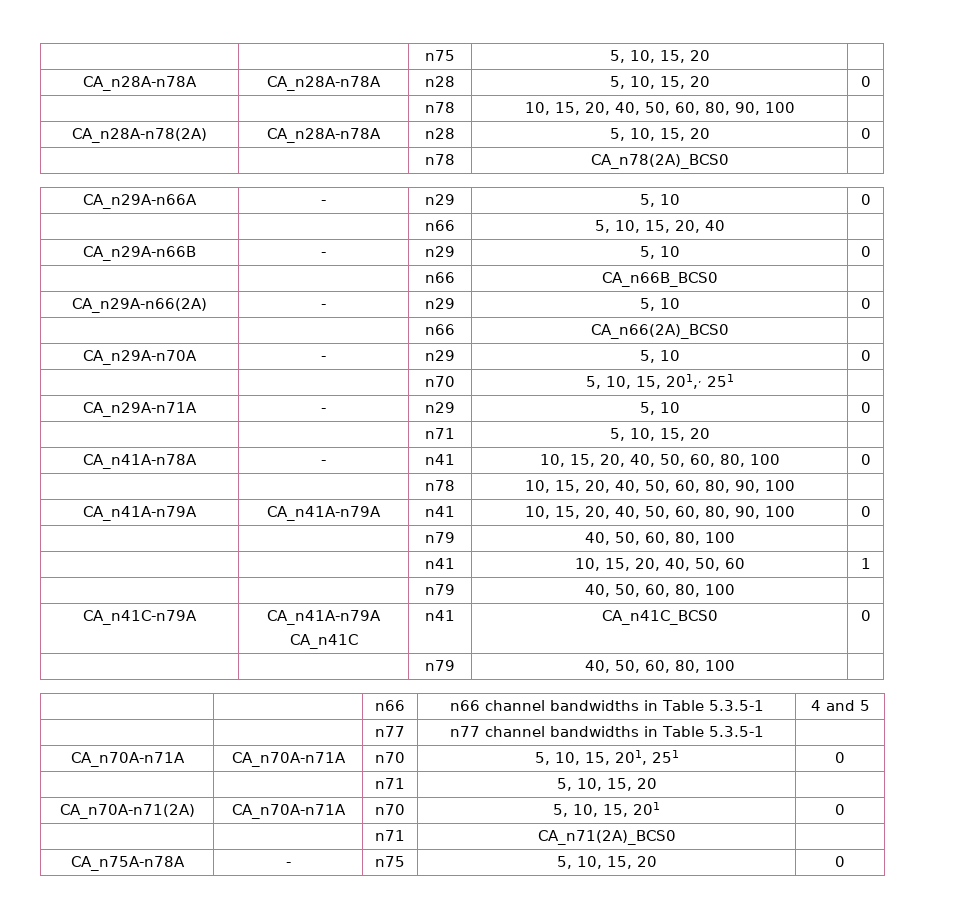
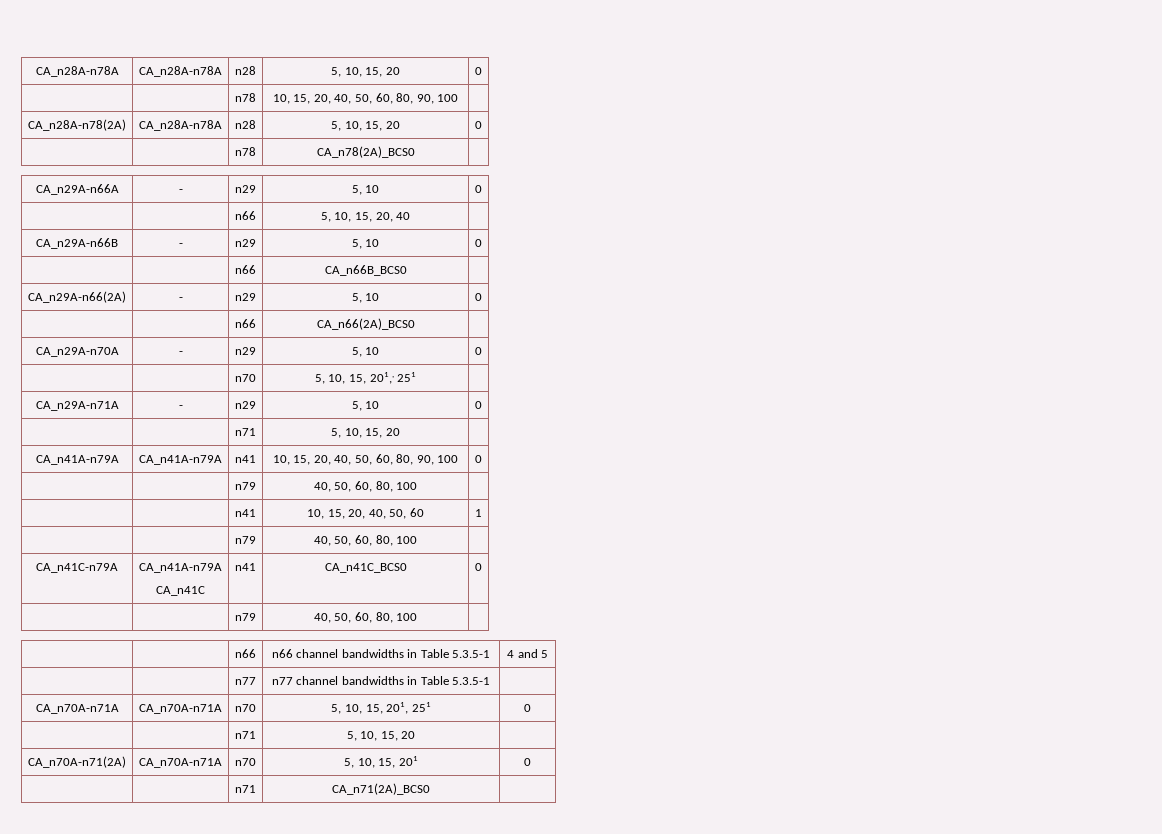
[425,50,455,61] [609,50,710,63] | | n75 | 5, 10, 15, 20 | // -> (35, 71) none
[83,454,197,469] [321,460,326,465] [425,454,455,465] [539,454,780,467] [860,454,871,465] [425,480,455,491] [524,480,795,493] // CA_n41A-n78A | - | n41 | 10, 15, 20, 40, 50, 60, 80, 100 | 0 // | | n78 | 10, 15, 20, 40, 50, 60, 80, 90, 100 | -> (400, 432) none
[70,856,185,871] [285,862,291,867] [375,856,405,867] [556,856,657,869] [835,856,845,867] // CA_n75A-n78A | - | n75 | 5, 10, 15, 20 | 0 -> (430, 789) none

